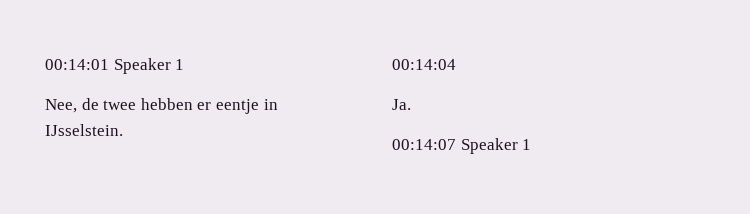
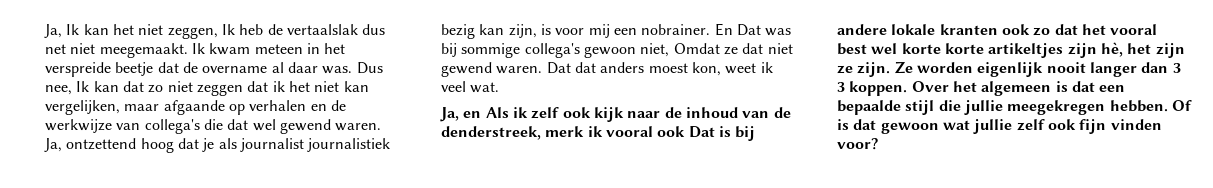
[45,58,185,74] [45,98,278,114] [45,124,123,136] [392,59,456,70] [392,99,411,110] [392,138,532,154] 00:14:01 Speaker 1 // Nee, de twee hebben er eentje in IJsselstein. // 00:14:04 // Ja. // 00:14:07 Speaker 1 -> [44,24,386,39] [45,43,346,58] [45,62,383,77] [45,81,369,96] [45,100,346,115] [45,119,382,134] [44,138,391,153] [441,23,792,39] [441,43,793,58] [441,62,773,77] [441,81,500,93] [440,107,791,122] [441,126,756,141] [837,24,1158,36] [837,42,1185,58] [837,61,1181,77] [837,81,1126,96] [837,100,1192,115] [837,119,1162,134] [837,138,878,150] Ja, Ik kan het niet zeggen, Ik heb de vertaalslak dus net niet meegemaakt. Ik kwam meteen in het verspreide beetje dat de overname al daar was. Dus nee, Ik kan dat zo niet zeggen dat ik het niet kan vergelijken, maar afgaande op verhalen en de werkwijze van collega's die dat wel gewend waren. Ja, ontzettend hoog dat je als journalist journalistiek bezig kan zijn, is voor mij een nobrainer. En Dat was bij sommige collega's gewoon niet, Omdat ze dat niet gewend waren. Dat dat anders moest kon, weet ik veel wat. // Ja, en Als ik zelf ook kijk naar de inhoud van de denderstreek, merk ik vooral ook Dat is bij andere lokale kranten ook zo dat het vooral best wel korte korte artikeltjes zijn hè, het zijn ze zijn. Ze worden eigenlijk nooit langer dan 3 3 koppen. Over het algemeen is dat een bepaalde stijl die jullie meegekregen hebben. Of is dat gewoon wat jullie zelf ook fijn vinden voor?

